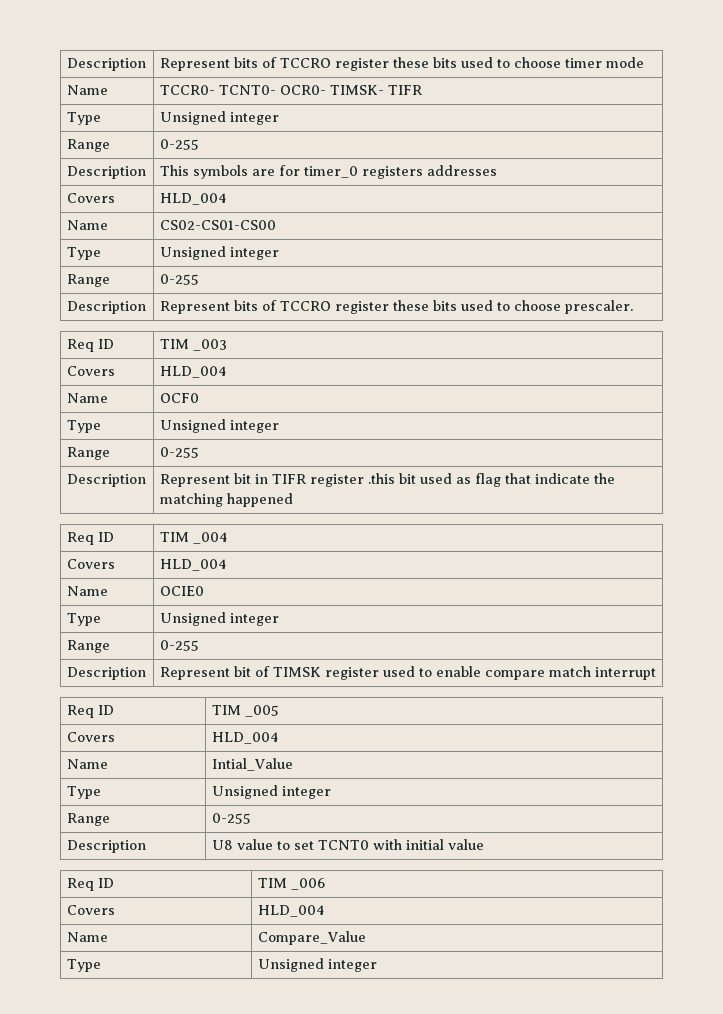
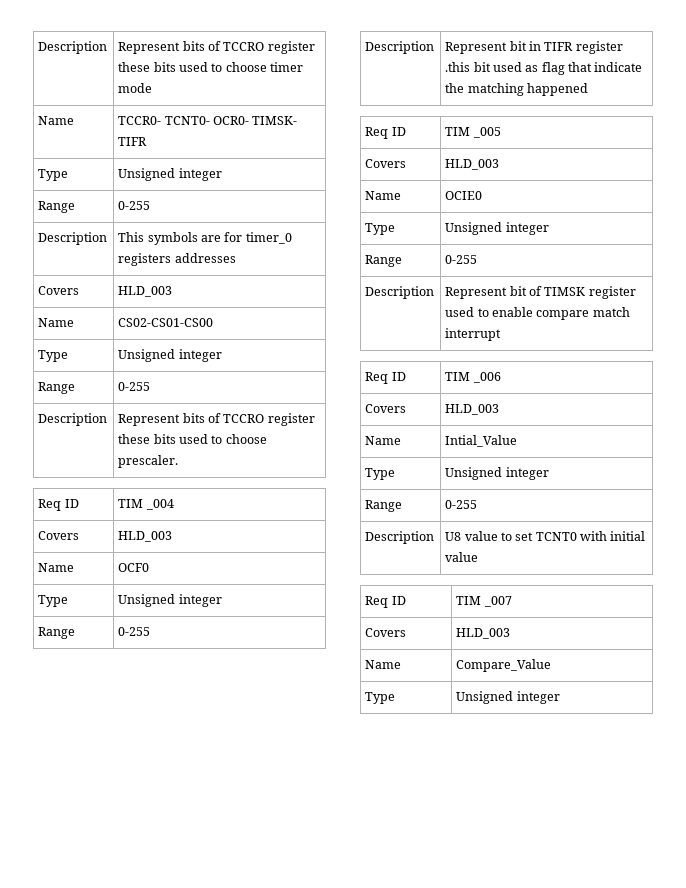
[159,193,227,205] HLD_004 -> [118,286,173,297] HLD_003
[192,339,227,351] [66,366,115,376] [159,366,227,378] _003 // Covers | HLD_004 -> [145,499,174,510] [38,531,80,540] [118,531,173,542] _004 // Covers | HLD_003
[192,532,228,544] [66,559,115,569] [159,559,227,571] _004 // Covers | HLD_004 -> [472,127,501,138] [365,159,407,168] [445,159,500,170] _005 // Covers | HLD_003
[244,705,279,717] [66,732,115,742] [211,732,279,744] _005 // Covers | HLD_004 -> [472,372,501,383] [365,404,407,413] [445,404,500,415] _006 // Covers | HLD_003
[290,878,325,890] [66,905,115,915] [257,905,325,917] _006 // Covers | HLD_004 -> [483,596,512,607] [365,628,407,637] [456,628,511,639] _007 // Covers | HLD_003

